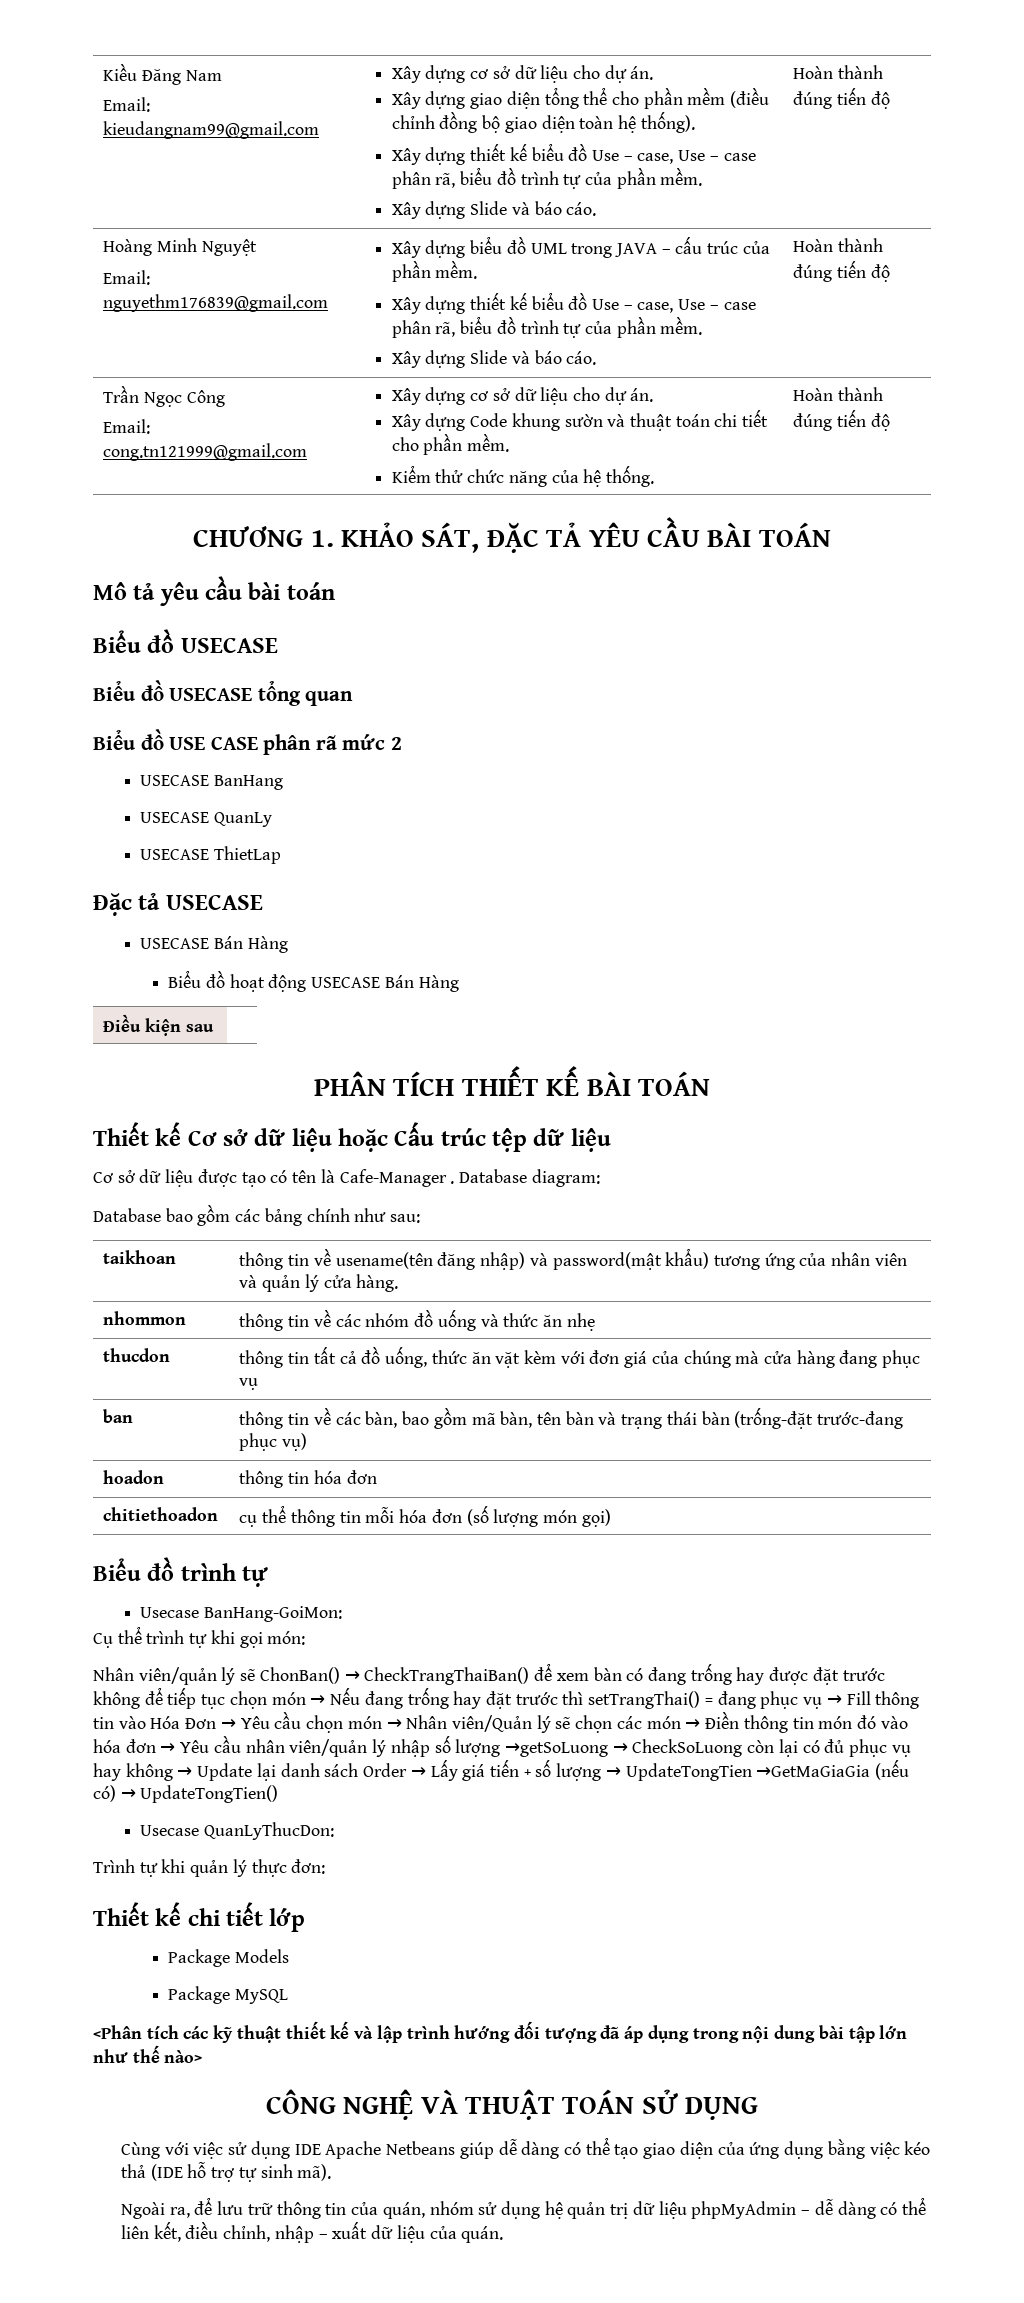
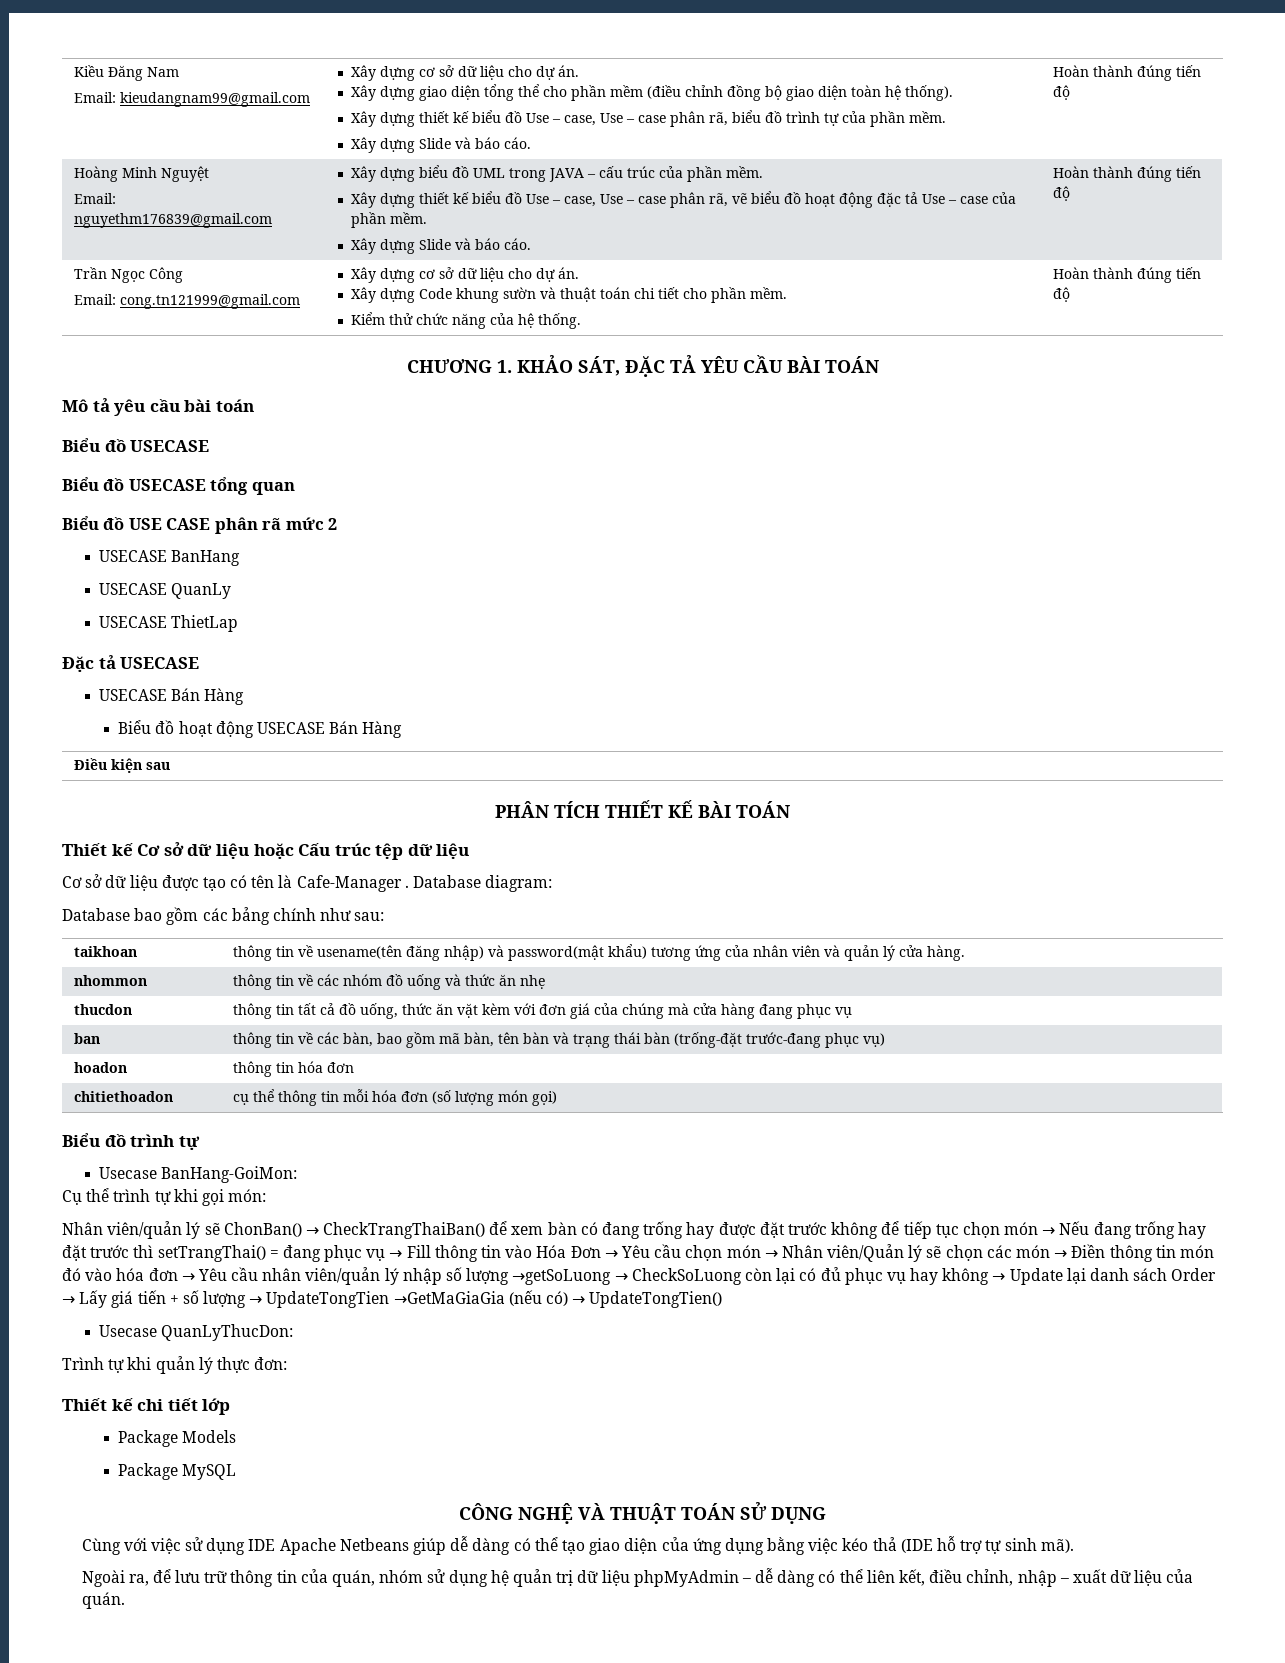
[460,316,582,338] biểu đồ trình tự -> [731,191,988,208] vẽ biểu đồ hoạt động đặc tả Use – case
[93,2021,908,2043] [93,2045,203,2063] // <Phân tích các kỹ thuật thiết kế và lập trình hướng đối tượng đã áp dụng trong nội dung bài tập lớn như thế nào> -> (237, 1472) none

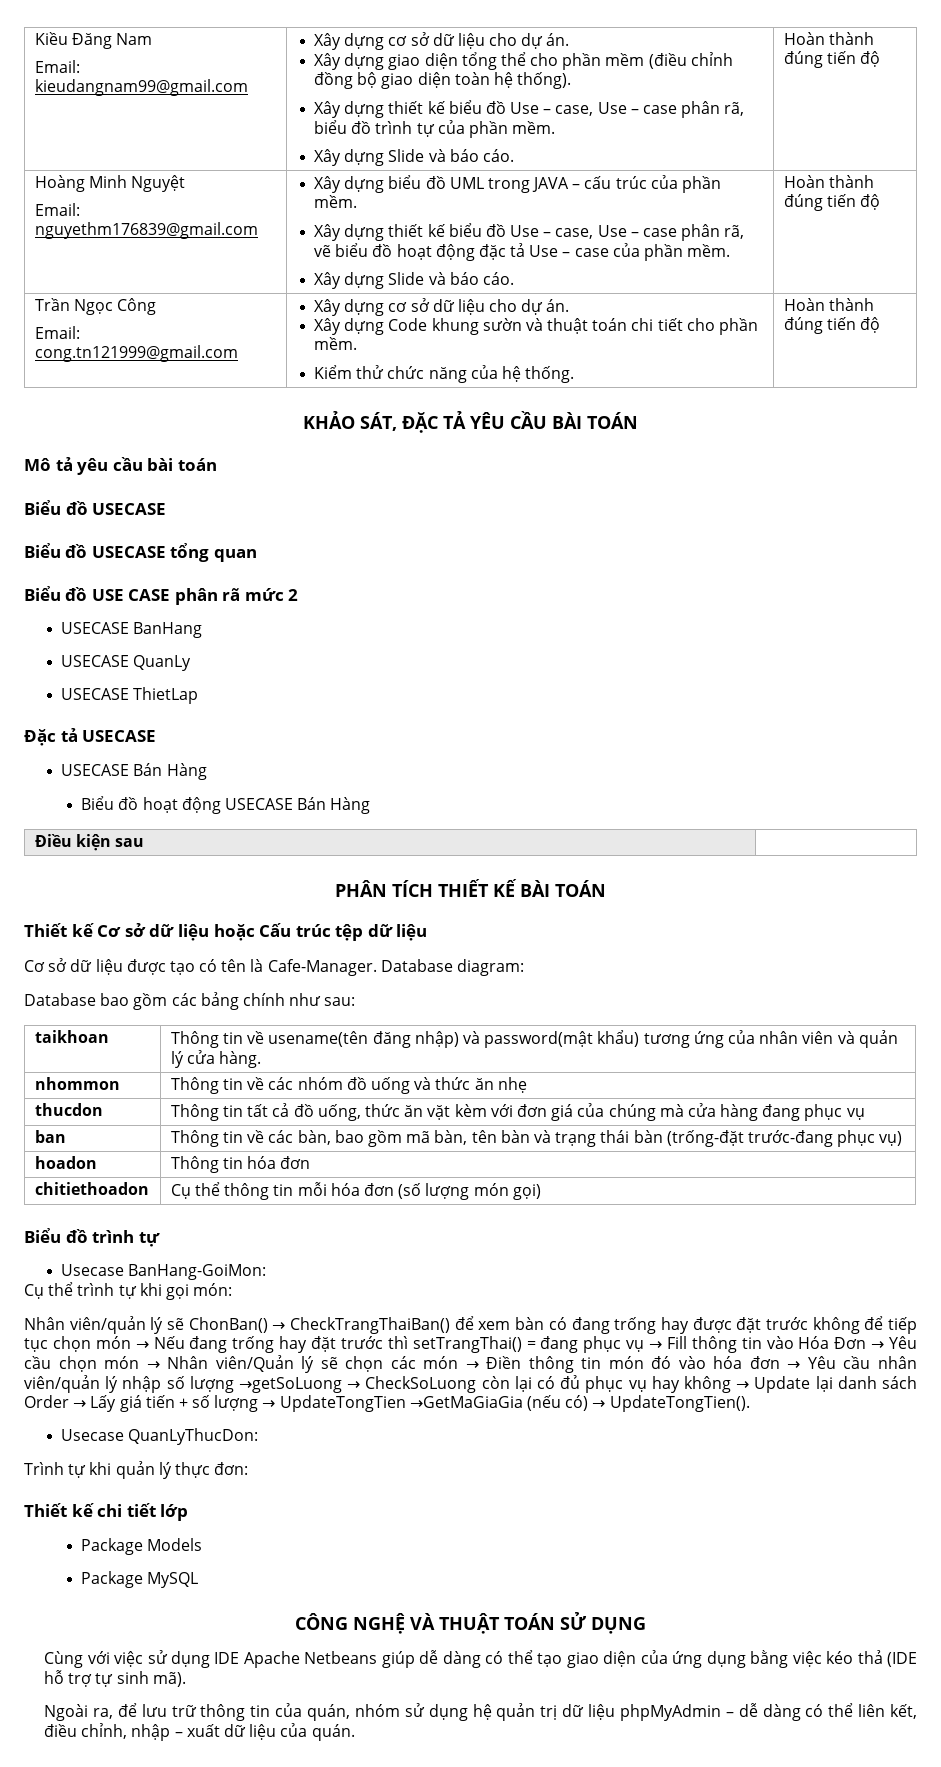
[406,359,512,373] CHƯƠNG 1. -> (881, 325) none
[296,875,409,892] Cafe-Manager . -> [267,959,377,976] Cafe-Manager.
[232,945,272,961] thông -> [170,1031,219,1048] Thông
[232,974,272,990] thông -> [170,1077,219,1094] Thông
[232,1003,272,1019] thông -> [170,1104,219,1121] Thông
[232,1032,272,1048] thông -> [170,1130,219,1147] Thông
[232,1061,272,1077] thông -> [170,1156,219,1173] Thông
[232,1094,249,1105] cụ -> [170,1184,191,1199] Cụ
[589,1291,723,1308] UpdateTongTien() -> [609,1395,750,1412] UpdateTongTien().

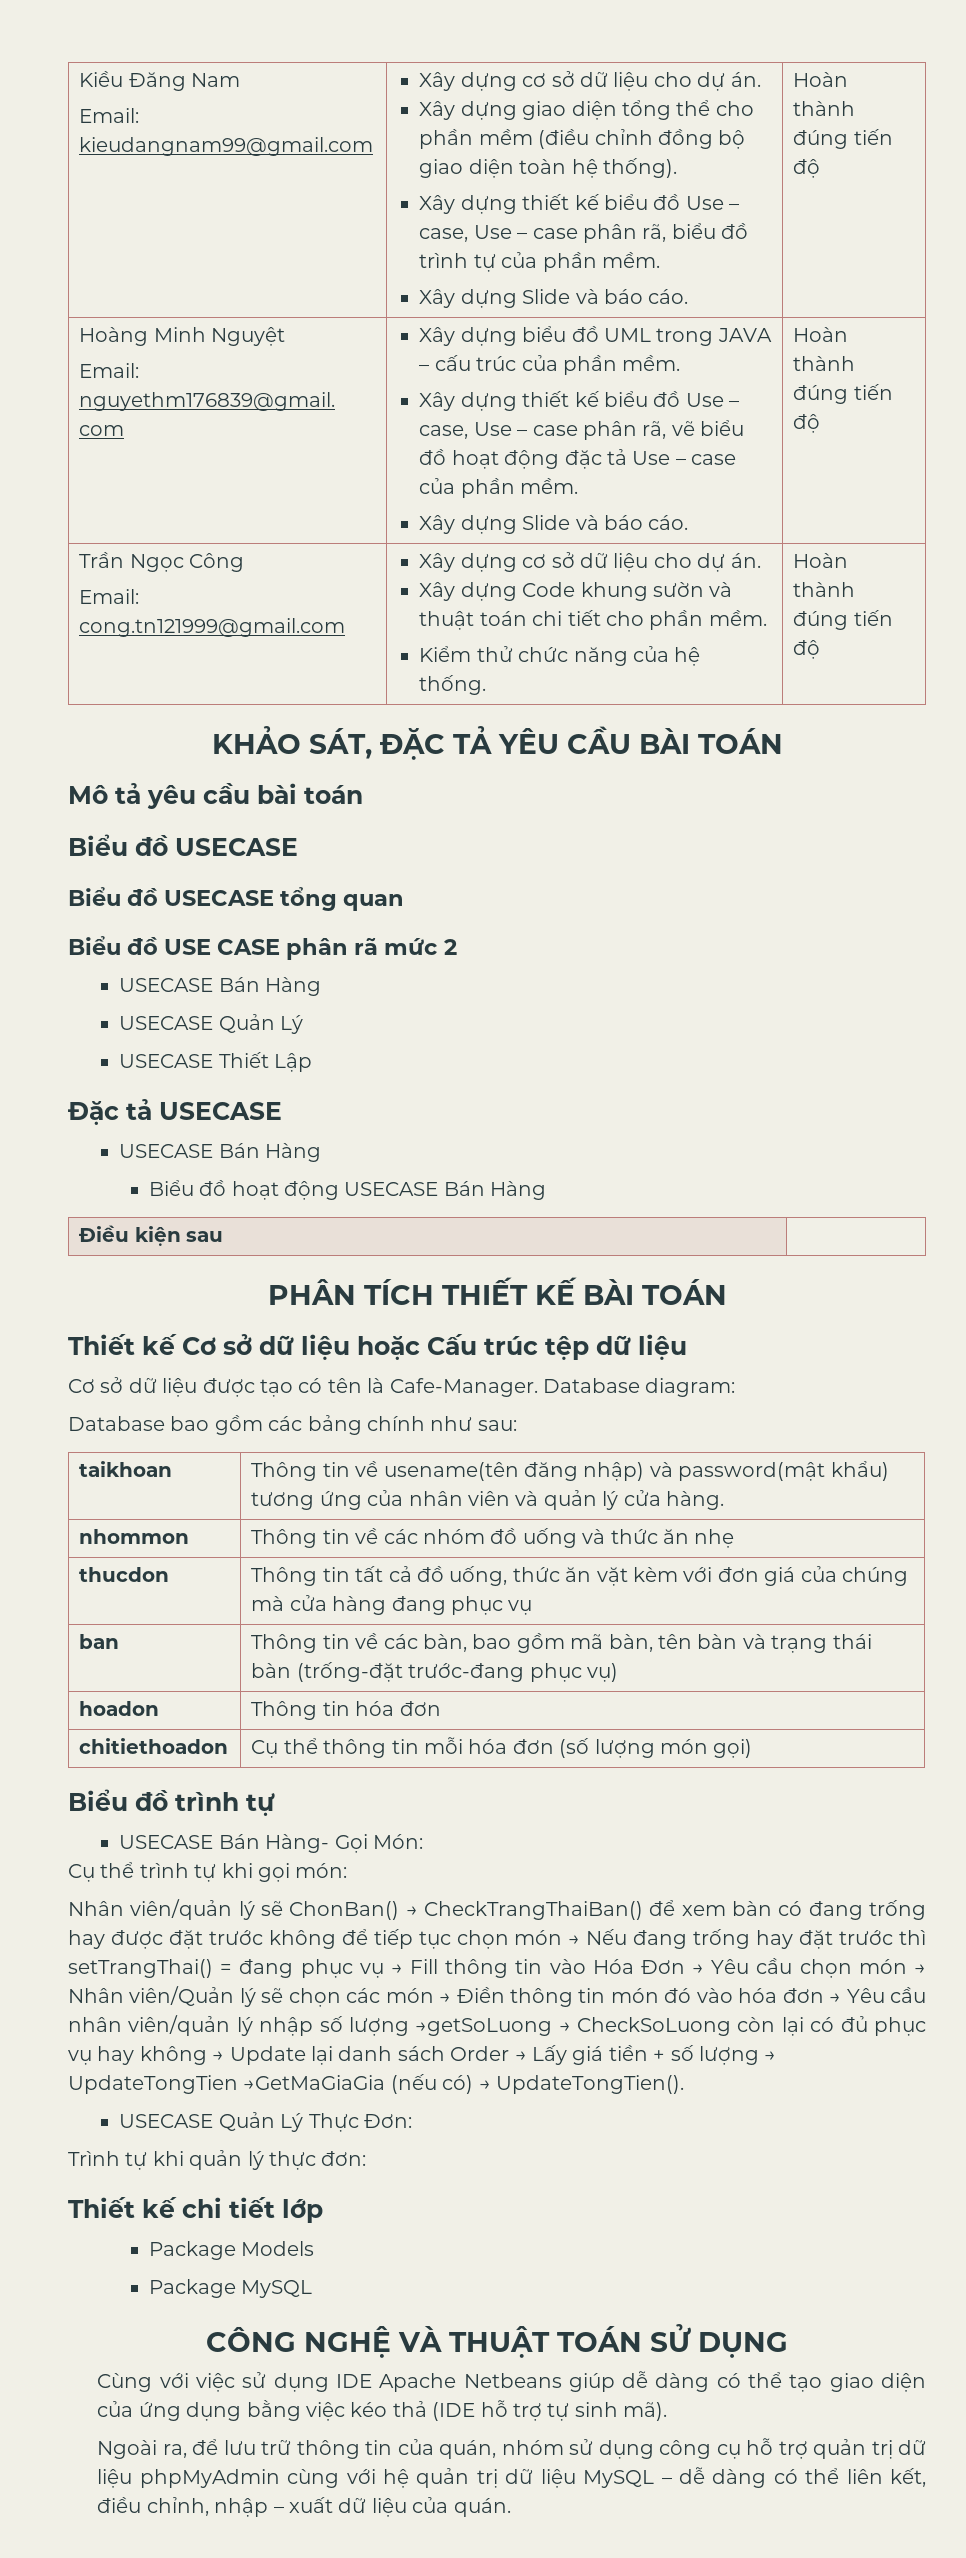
[133,622,203,638] [61,655,192,671] [61,687,199,704] BanHang // USECASE QuanLy // USECASE ThietLap -> [218,977,322,996] [119,1014,304,1034] [119,1052,313,1072] Bán Hàng // USECASE Quản Lý // USECASE Thiết Lập
[61,1264,267,1280] Usecase BanHang-GoiMon: -> [119,1834,423,1853] USECASE Bán Hàng- Gọi Món:
[145,1395,175,1408] tiến -> [608,2045,648,2061] tiền
[61,1428,259,1445] Usecase QuanLyThucDon: -> [119,2112,412,2132] USECASE Quản Lý Thực Đơn:
(468, 1712) none -> [659,2438,927,2459] [97,2469,376,2488] công cụ hỗ trợ quản trị dữ liệu phpMyAdmin cùng với
[619,1704,721,1721] phpMyAdmin -> [583,2470,655,2488] MySQL

